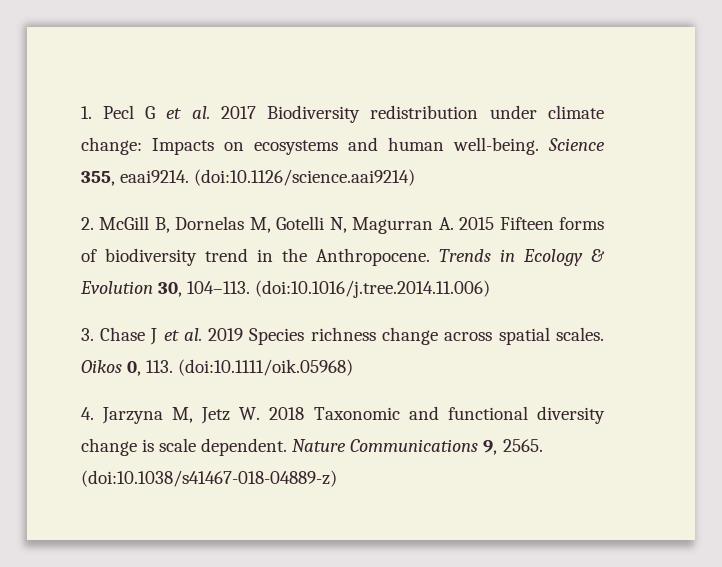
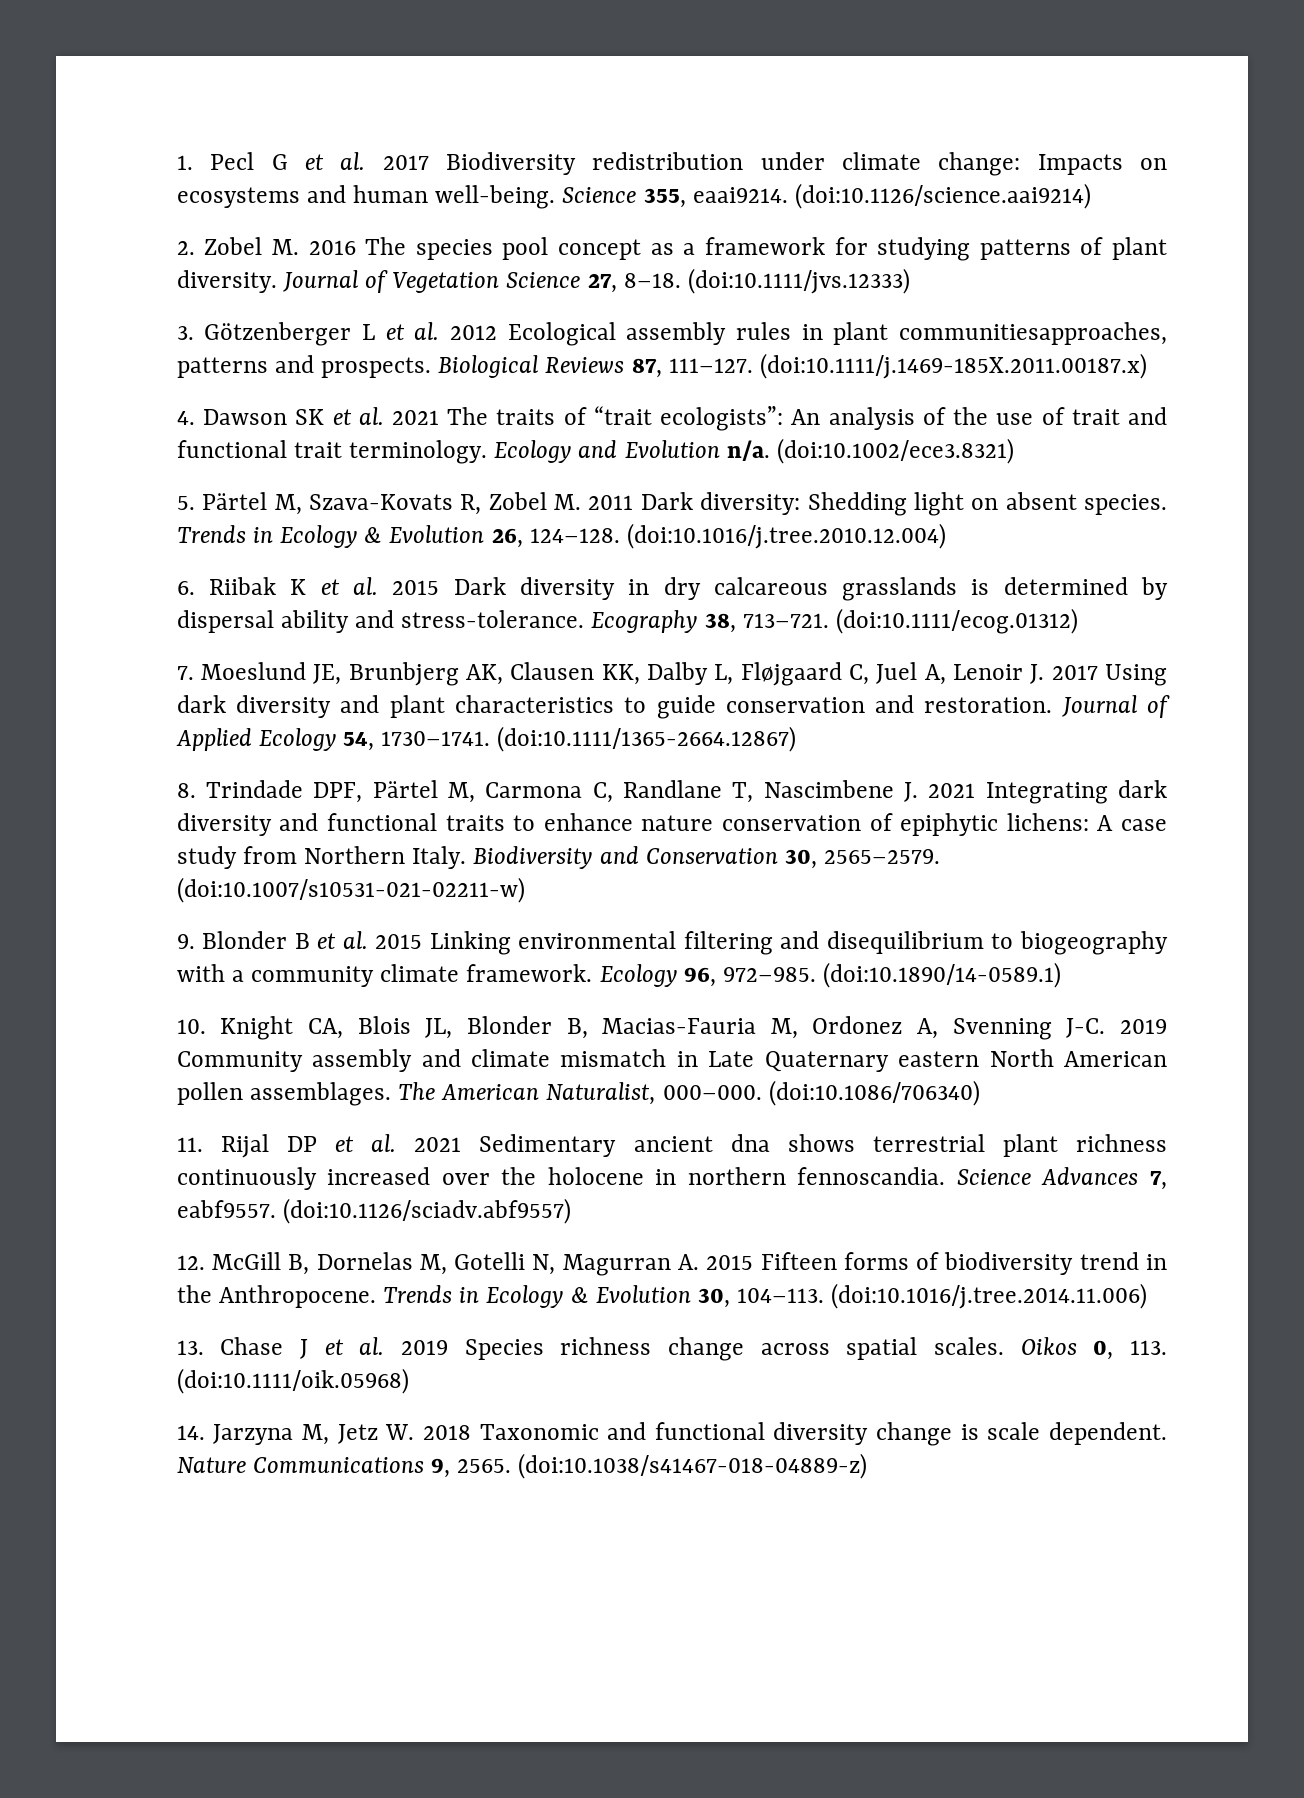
(94, 223) none -> [204,237,1168,261] [176,268,910,294] [176,322,1168,346] [176,353,1147,379] [176,406,1167,431] [176,438,1014,464] [176,492,1167,516] [176,523,946,549] [176,577,1169,601] [176,608,1078,634] [176,662,1168,686] [176,695,1170,719] [175,726,797,752] [176,780,1168,804] [176,813,1168,836] [176,846,941,869] [176,877,525,903] [176,931,1168,955] [176,962,1062,988] [176,1016,1167,1040] [176,1049,1167,1072] [176,1080,980,1106] [176,1134,1168,1158] [176,1167,1168,1190] [176,1198,571,1224] [176,1255,205,1270] Zobel M. 2016 The species pool concept as a framework for studying patterns of plant diversity. Journal of Vegetation Science 27, 8–18. (doi:10.1111/jvs.12333) // 3. Götzenberger L et al. 2012 Ecological assembly rules in plant communitiesapproaches, patterns and prospects. Biological Reviews 87, 111–127. (doi:10.1111/j.1469-185X.2011.00187.x) // 4. Dawson SK et al. 2021 The traits of “trait ecologists”: An analysis of the use of trait and functional trait terminology. Ecology and Evolution n/a. (doi:10.1002/ece3.8321) // 5. Pärtel M, Szava-Kovats R, Zobel M. 2011 Dark diversity: Shedding light on absent species. Trends in Ecology & Evolution 26, 124–128. (doi:10.1016/j.tree.2010.12.004) // 6. Riibak K et al. 2015 Dark diversity in dry calcareous grasslands is determined by dispersal ability and stress-tolerance. Ecography 38, 713–721. (doi:10.1111/ecog.01312) // 7. Moeslund JE, Brunbjerg AK, Clausen KK, Dalby L, Fløjgaard C, Juel A, Lenoir J. 2017 Using dark diversity and plant characteristics to guide conservation and restoration. Journal of Applied Ecology 54, 1730–1741. (doi:10.1111/1365-2664.12867) // 8. Trindade DPF, Pärtel M, Carmona C, Randlane T, Nascimbene J. 2021 Integrating dark diversity and functional traits to enhance nature conservation of epiphytic lichens: A case study from Northern Italy. Biodiversity and Conservation 30, 2565–2579. (doi:10.1007/s10531-021-02211-w) // 9. Blonder B et al. 2015 Linking environmental filtering and disequilibrium to biogeography with a community climate framework. Ecology 96, 972–985. (doi:10.1890/14-0589.1) // 10. Knight CA, Blois JL, Blonder B, Macias-Fauria M, Ordonez A, Svenning J-C. 2019 Community assembly and climate mismatch in Late Quaternary eastern North American pollen assemblages. The American Naturalist, 000–000. (doi:10.1086/706340) // 11. Rijal DP et al. 2021 Sedimentary ancient dna shows terrestrial plant richness continuously increased over the holocene in northern fennoscandia. Science Advances 7, eabf9557. (doi:10.1126/sciadv.abf9557) // 12.
[80,328,94,341] 3. -> [176,1340,204,1355] 13.
[80,407,94,420] 4. -> [176,1425,205,1440] 14.

